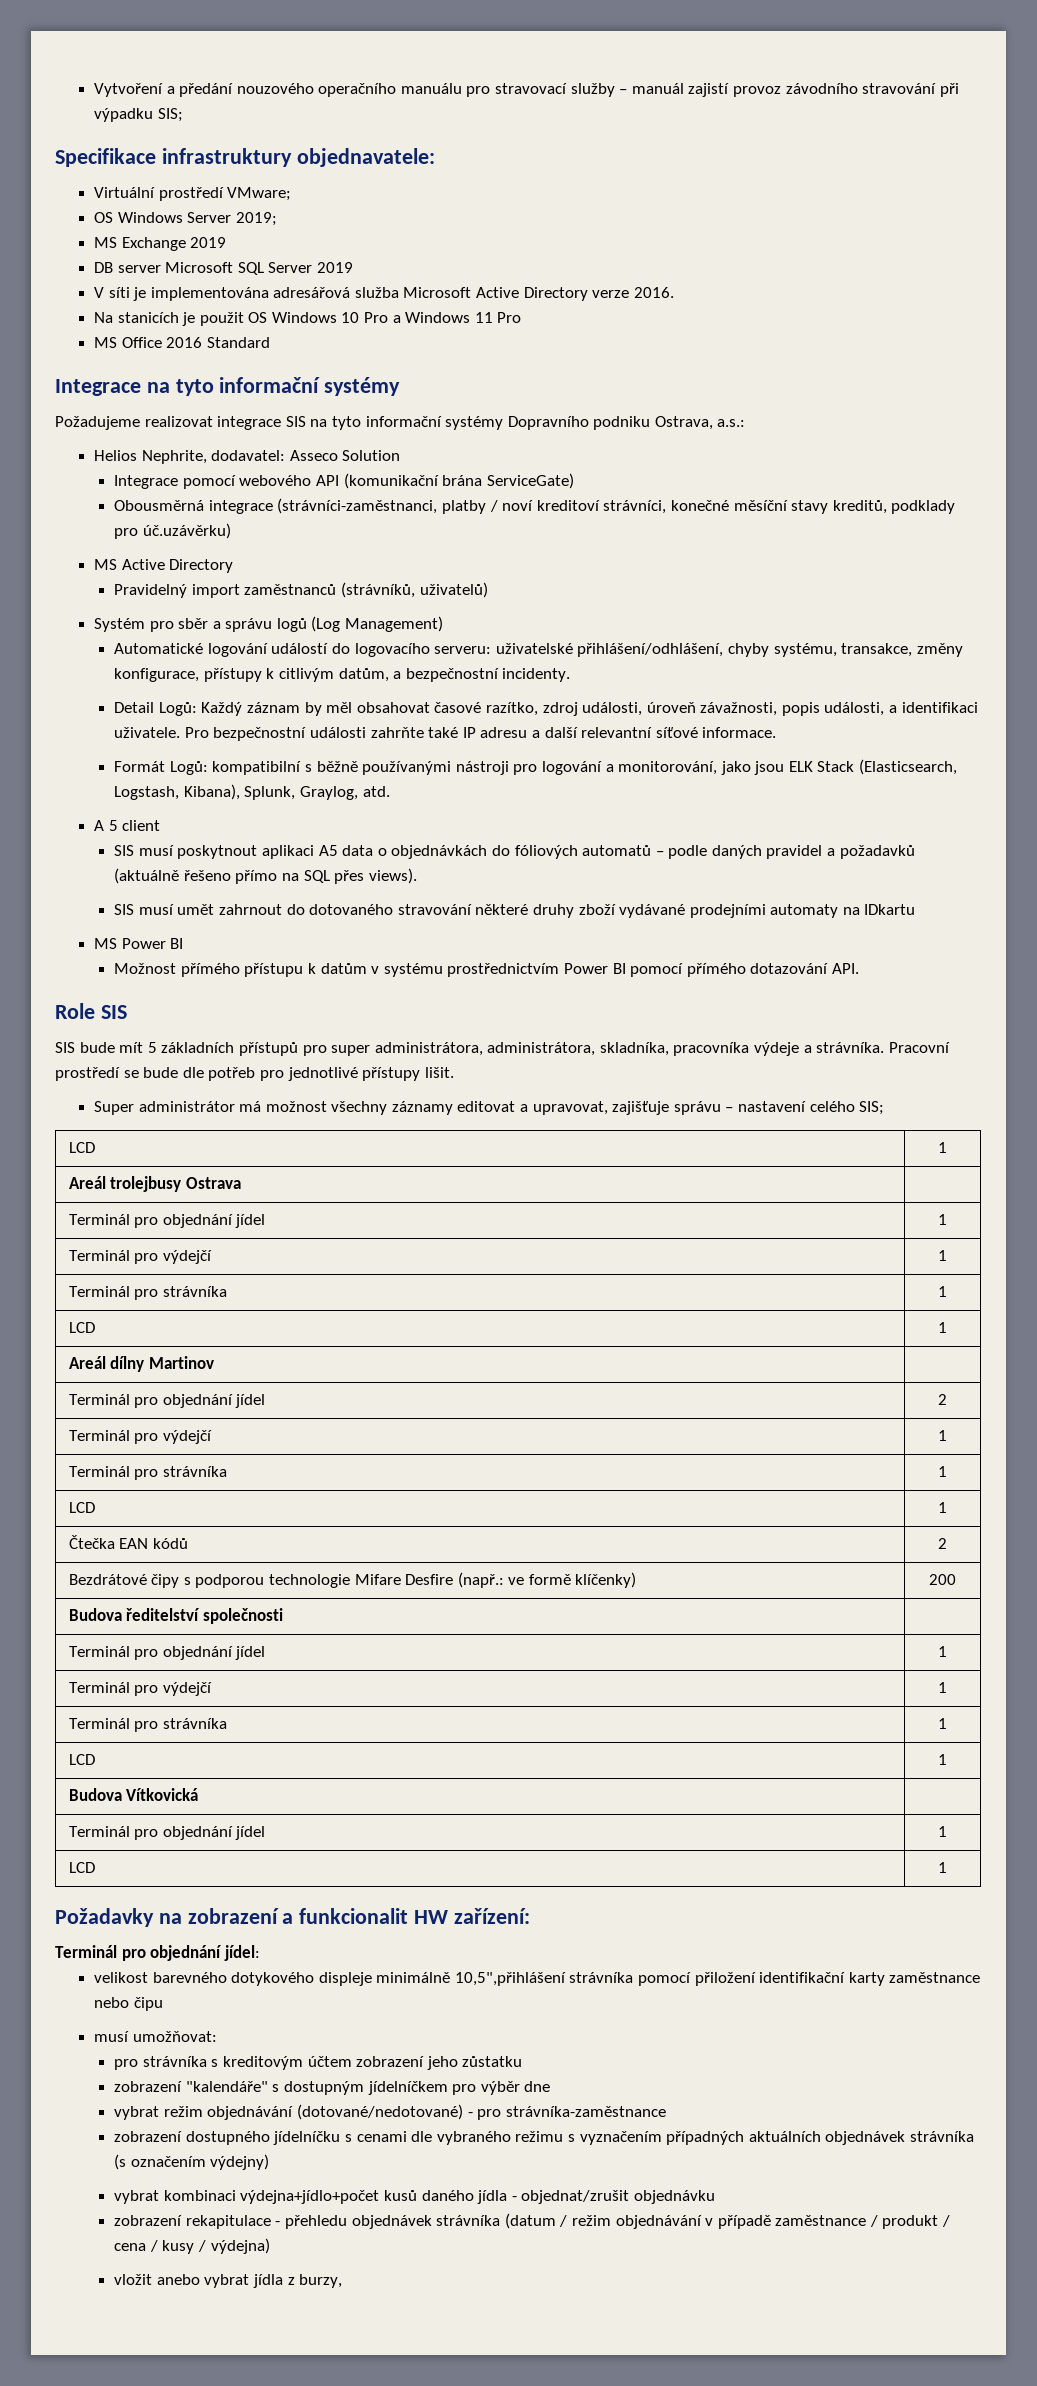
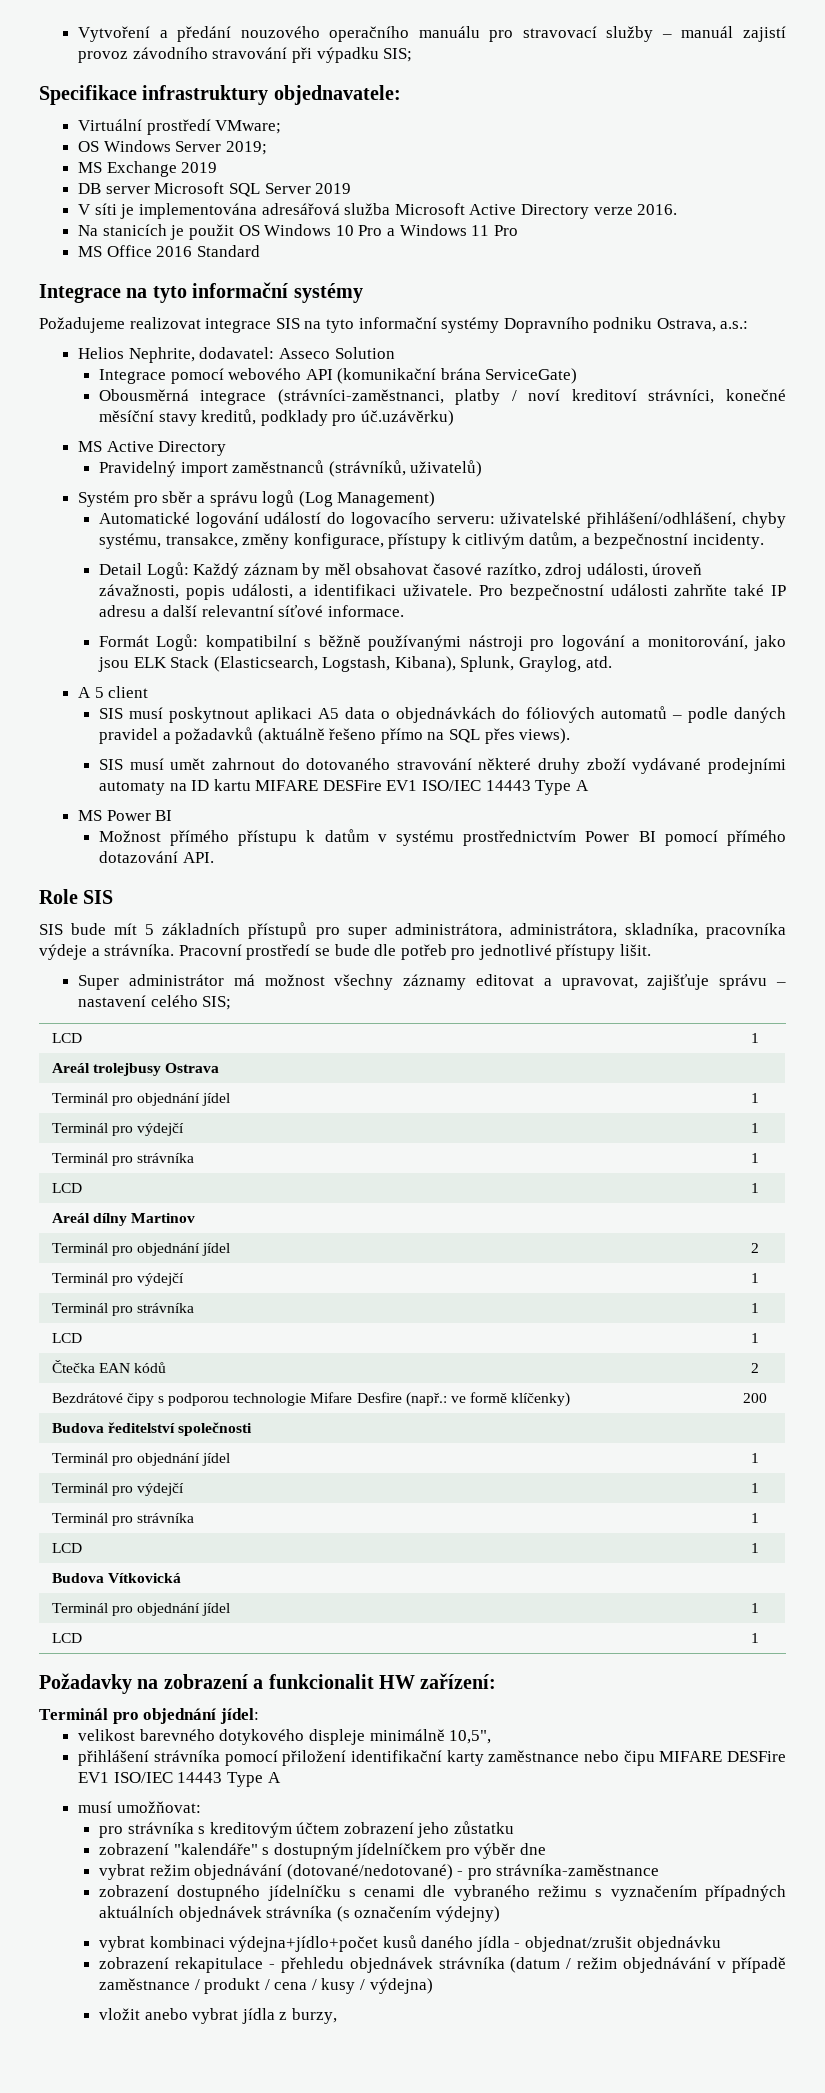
[864,904,916,915] IDkartu -> [191,779,589,795] ID kartu MIFARE DESFire EV1 ISO/IEC 14443 Type A
[454,1972,566,1986] 10,5",přihlášení -> [449,1730,492,1744] [78,1750,150,1766] 10,5", // přihlášení
(163, 2004) none -> [659,1751,786,1762] [78,1772,281,1787] MIFARE DESFire EV1 ISO/IEC 14443 Type A

